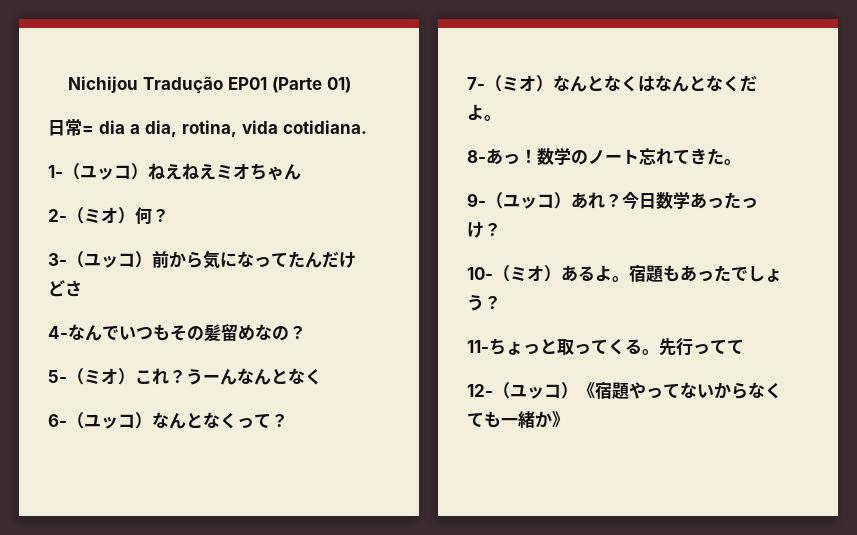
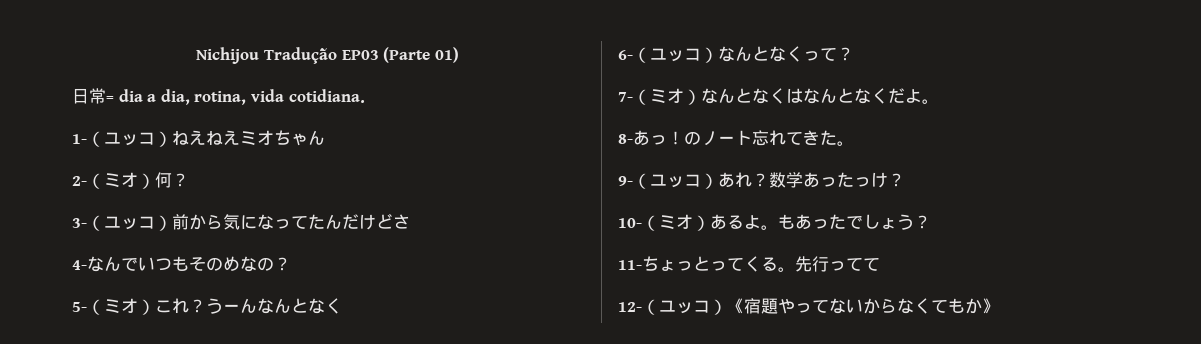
[228,77,267,90] EP01 -> [341,50,379,60] EP03
[204,324,238,342] 髪留 -> (223, 264) none
[537,147,571,165] 数学 -> (684, 138) none
[622,191,656,209] 今日 -> (769, 180) none
[629,264,663,283] 宿題 -> (778, 227) none
[557,339,574,355] 取 -> (710, 263) none
[501,411,535,428] 一緒 -> (965, 305) none

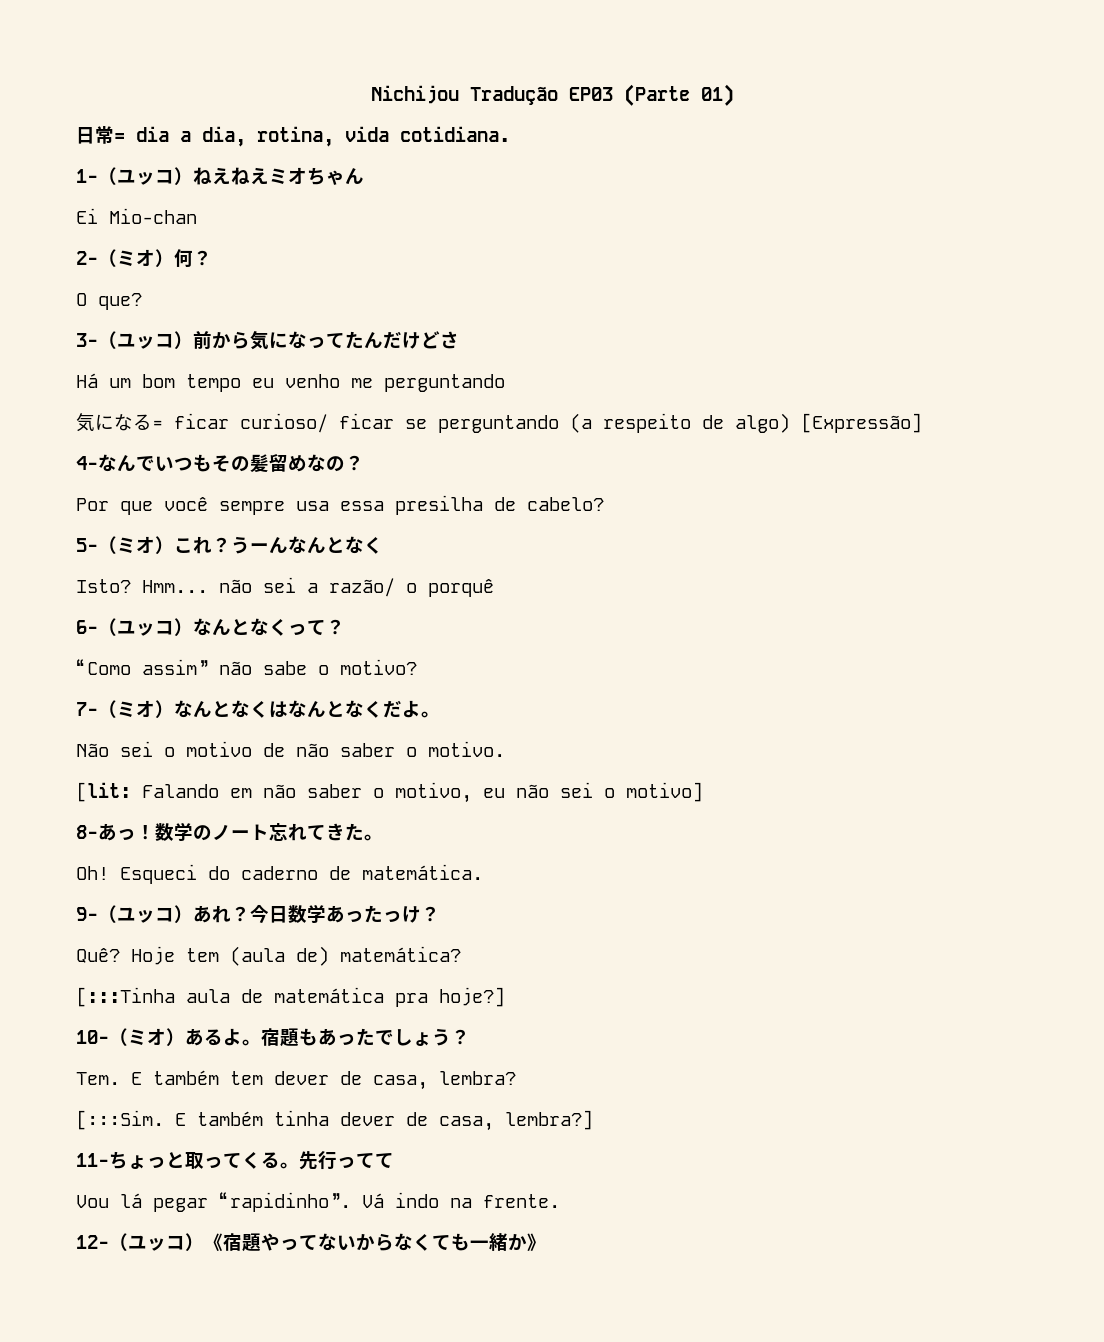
(325, 137) none -> [76,208,197,224] // Ei Mio-chan
(189, 180) none -> [76,293,142,310] // O que?
(410, 221) none -> [76,373,505,392] [76,413,922,433] // Há um bom tempo eu venho me perguntando // 気になる= ficar curioso/ ficar se perguntando (a respeito de algo) [Expressão]
(223, 264) none -> [250,454,288,473] 髪留
(291, 264) none -> [76,495,604,515] // Por que você sempre usa essa presilha de cabelo?
(342, 306) none -> [76,577,494,597] // Isto? Hmm... não sei a razão/ o porquê
(854, 54) none -> [76,659,417,675] // “Como assim” não sabe o motivo?
(939, 101) none -> [76,741,505,757] [76,782,703,803] // Não sei o motivo de não saber o motivo. // [lit: Falando em não saber o motivo, eu não sei o motivo]
(684, 138) none -> [155,822,193,841] 数学
(854, 143) none -> [76,864,483,884] // Oh! Esqueci do caderno de matemática.
(769, 180) none -> [250,904,288,923] 今日
(905, 180) none -> [76,946,461,966] [76,987,505,1007] // Quê? Hoje tem (aula de) matemática? // [:::Tinha aula de matemática pra hoje?]
(778, 227) none -> [261,1028,299,1047] 宿題
(931, 222) none -> [76,1070,516,1090] [76,1110,593,1131] // Tem. E também tem dever de casa, lembra? // [:::Sim. E também tinha dever de casa, lembra?]
(710, 263) none -> [185,1152,204,1169] 取
(880, 264) none -> [76,1192,560,1212] // Vou lá pegar “rapidinho”. Vá indo na frente.
(965, 305) none -> [470,1233,508,1251] 一緒

